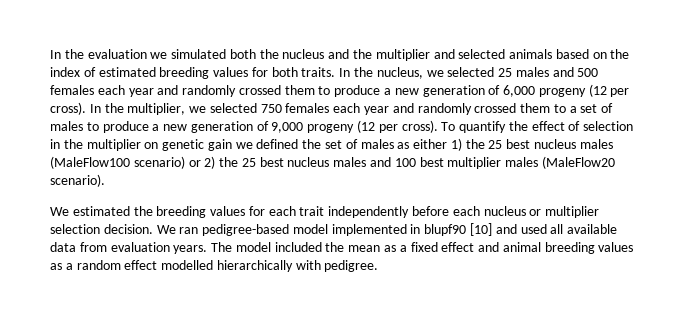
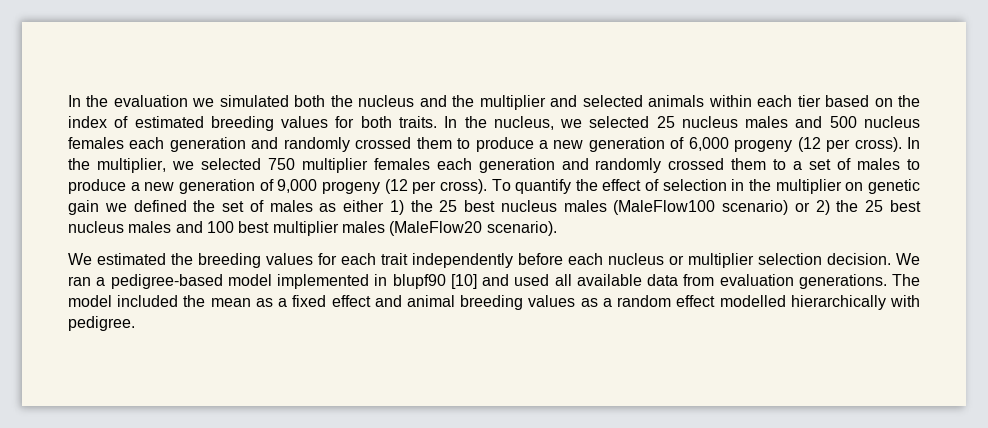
(553, 54) none -> [708,95,821,107] within each tier
(513, 72) none -> [681,116,738,128] nucleus
[50,85,154,97] females each year -> [864,116,921,128] [68,137,246,152] nucleus females each generation
[285,103,390,115] females each year -> [301,158,555,173] multiplier females each generation
(199, 230) none -> [96,277,106,286] a
[173,245,208,254] years. -> [798,274,887,289] generations.

